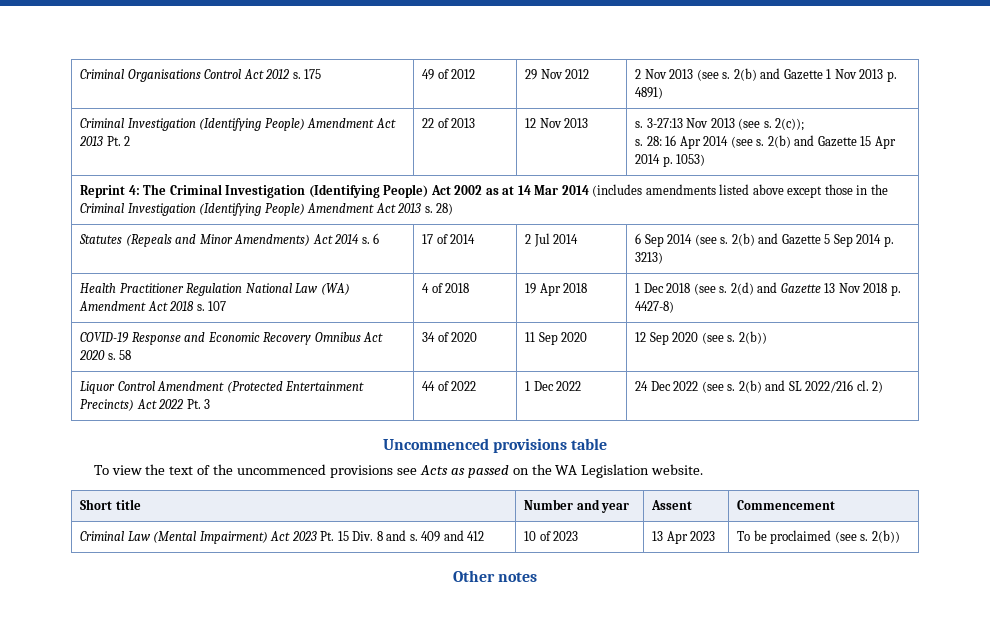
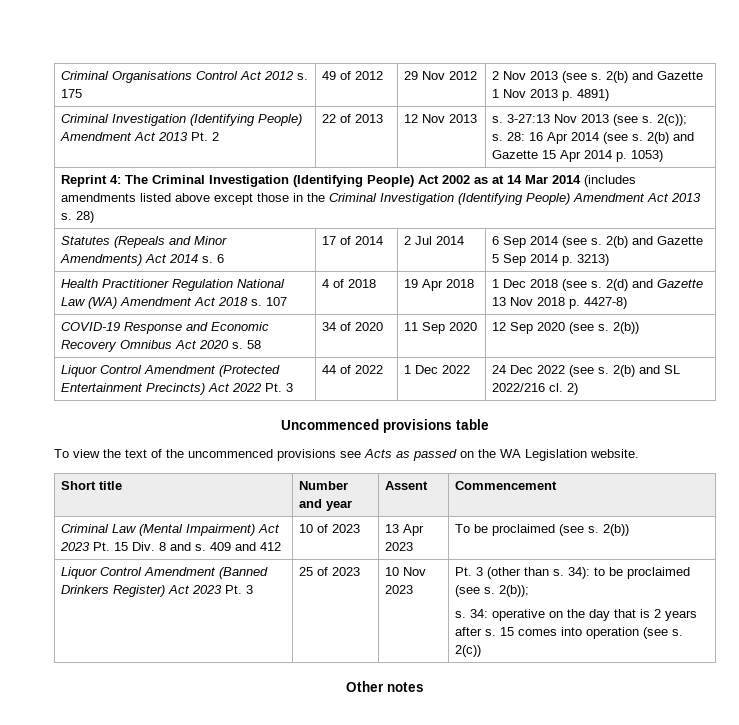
(900, 536) none -> [61,567,269,579] [61,585,254,597] [299,567,361,576] [385,567,427,576] [385,585,414,594] [455,567,691,579] [455,585,530,597] [455,609,698,621] [455,627,684,639] [455,645,482,657] // Liquor Control Amendment (Banned Drinkers Register) Act 2023 Pt. 3 | 25 of 2023 | 10 Nov 2023 | Pt. 3 (other than s. 34): to be proclaimed (see s. 2(b)); // s. 34: operative on the day that is 2 years after s. 15 comes into operation (see s. 2(c))

